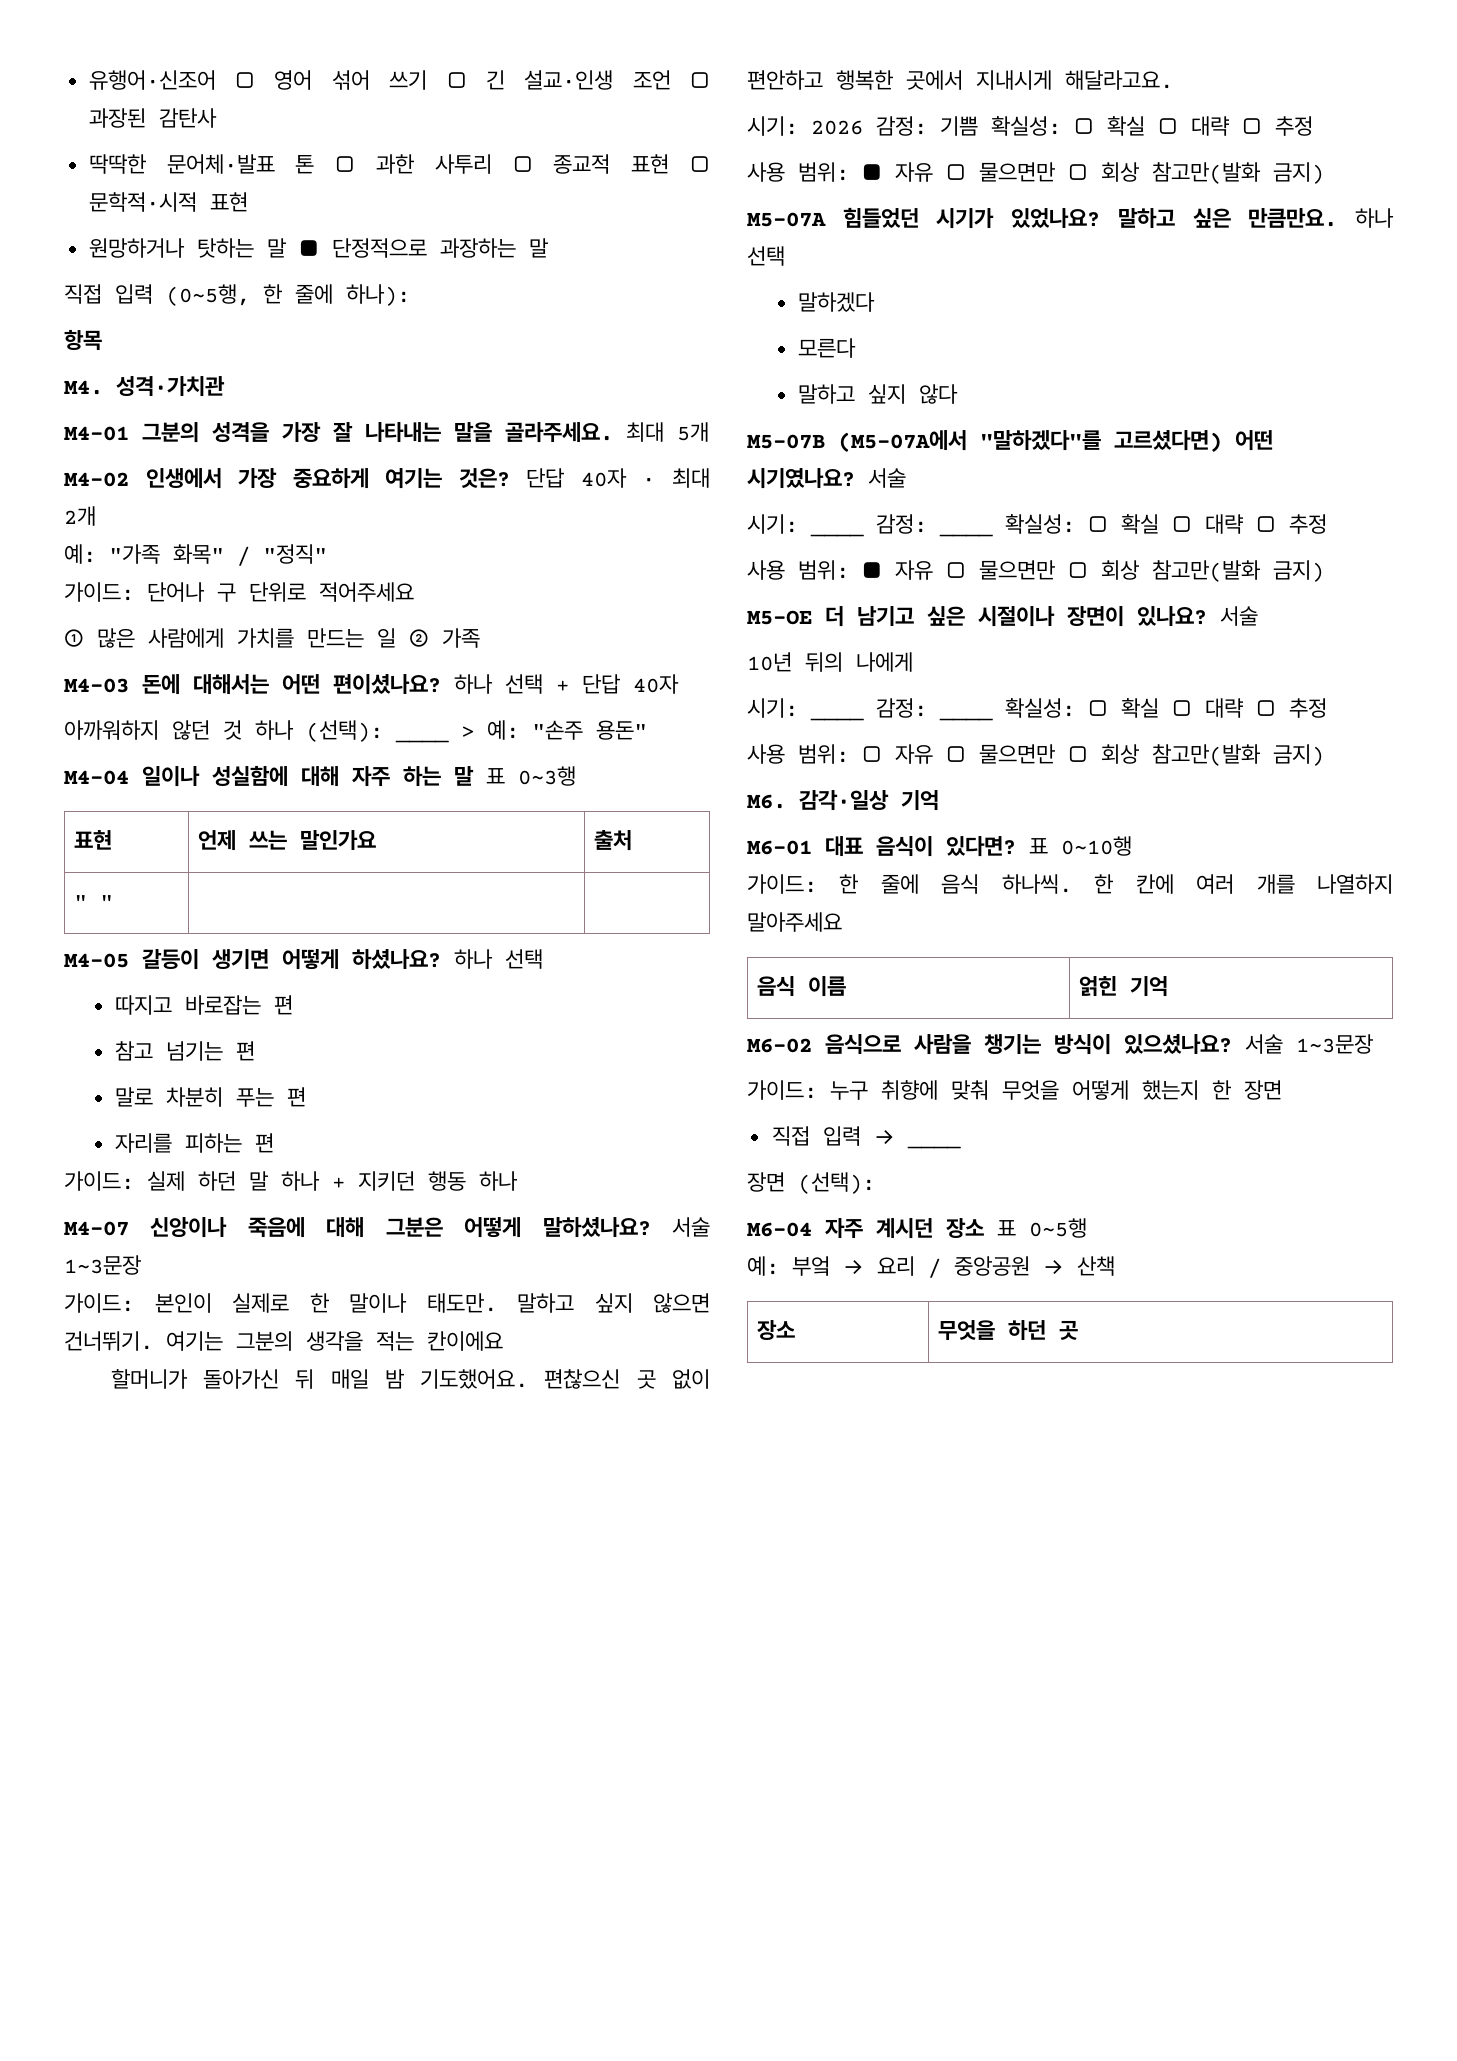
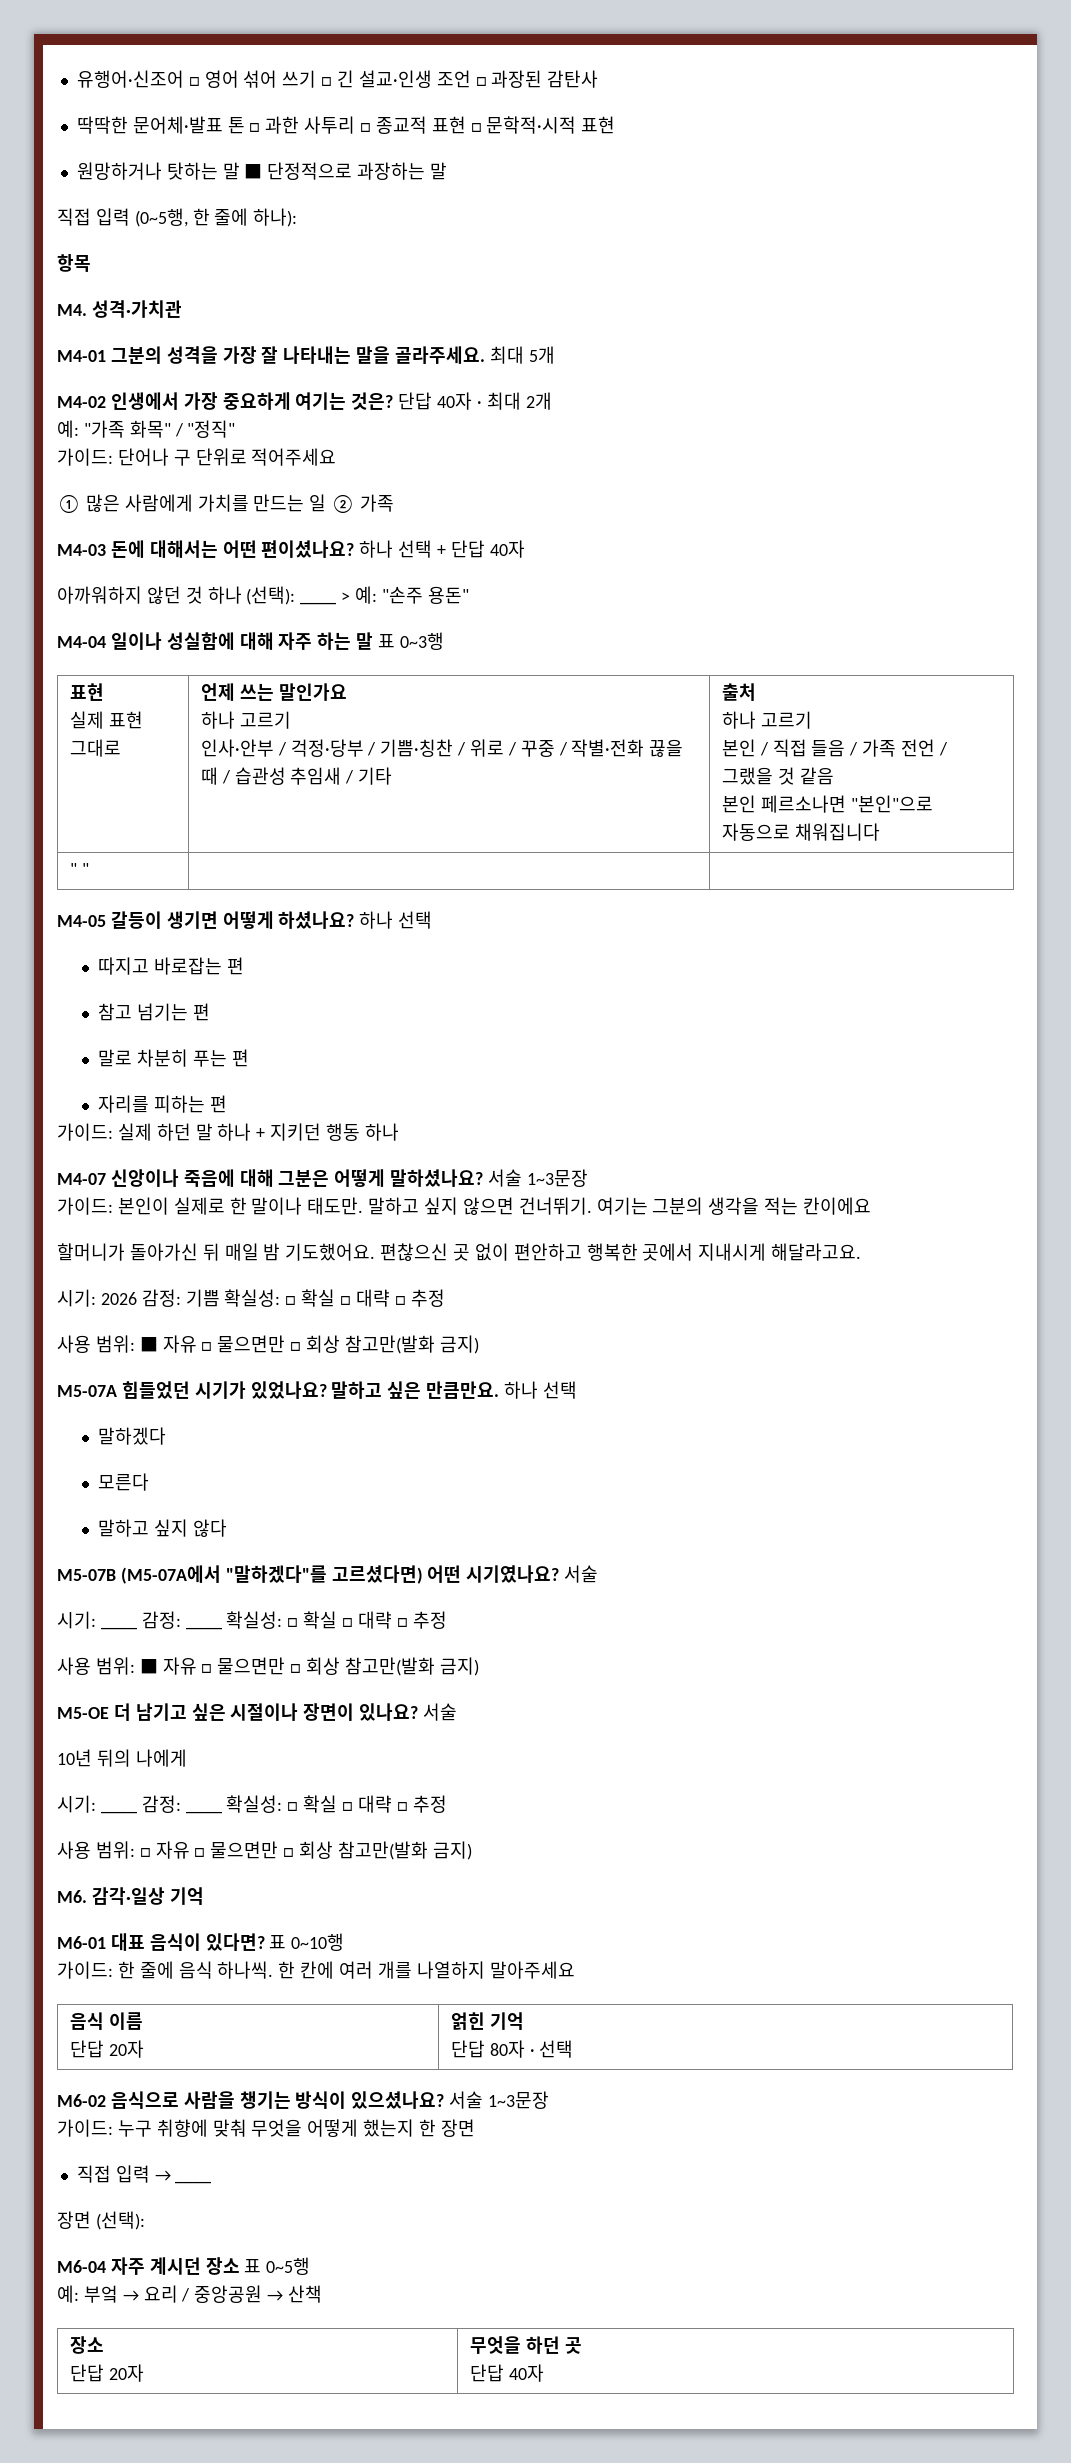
(113, 840) none -> [69,711,143,729] [69,739,121,757] // 실제 표현 그대로
[594,830,633,851] | 출처 -> [200,711,291,729] [200,739,684,757] [200,767,393,785] [721,683,756,701] [721,711,812,729] [721,739,948,757] [721,767,834,785] [721,795,933,813] [721,823,880,841] // 하나 고르기 // 인사·안부 / 걱정·당부 / 기쁨·칭찬 / 위로 / 꾸중 / 작별·전화 끊을 때 / 습관성 추임새 / 기타 | 출처 // 하나 고르기 // 본인 / 직접 들음 / 가족 전언 / 그랬을 것 같음 // 본인 페르소나면 "본인"으로 자동으로 채워집니다
(847, 986) none -> [69,2040,144,2058] // 단답 20자
(1169, 986) none -> [450,2040,574,2058] // 단답 80자 · 선택
(796, 1330) none -> [69,2364,144,2382] // 단답 20자
(1079, 1330) none -> [469,2364,544,2382] // 단답 40자

